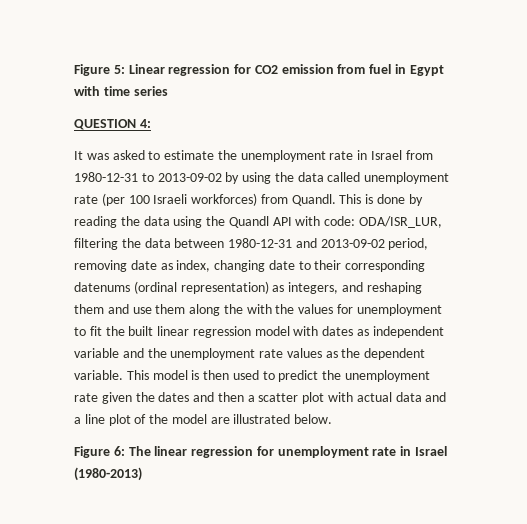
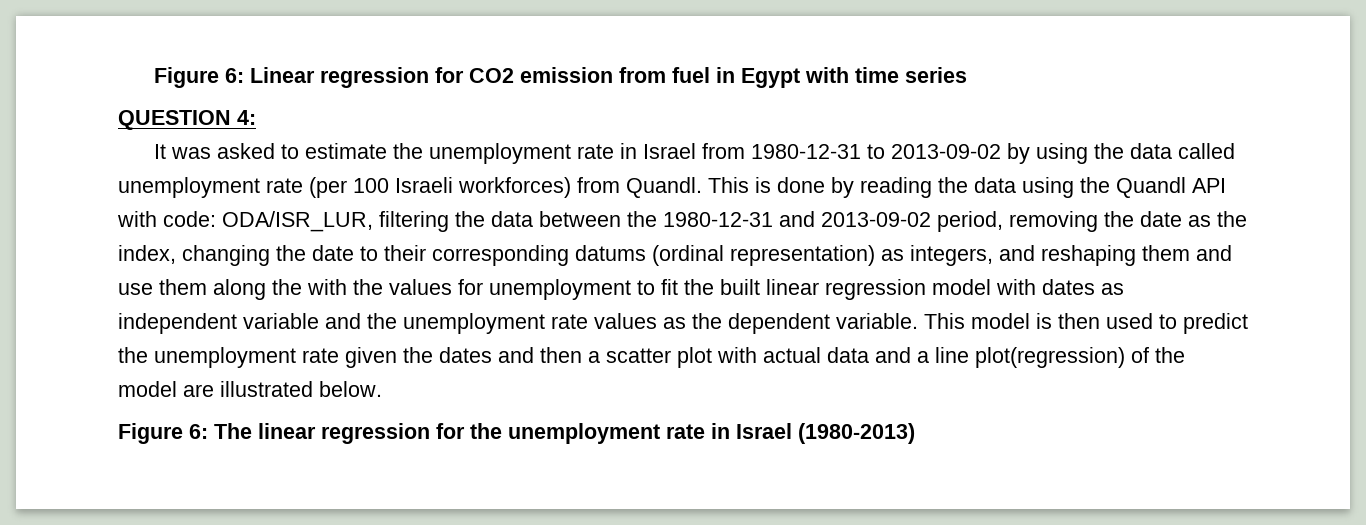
[74,64,125,76] Figure 5: -> [154,67,245,88] Figure 6:
(225, 243) none -> [627,211,657,227] the
(127, 266) none -> [1104,211,1134,227] the
(173, 266) none -> [1217,211,1247,227] the
(266, 266) none -> [276,245,306,261] the
[74,282,130,292] datenums -> [575,245,646,261] datums
[108,414,131,426] plot -> [975,347,1125,368] plot(regression)
(274, 451) none -> [470,423,502,439] the

